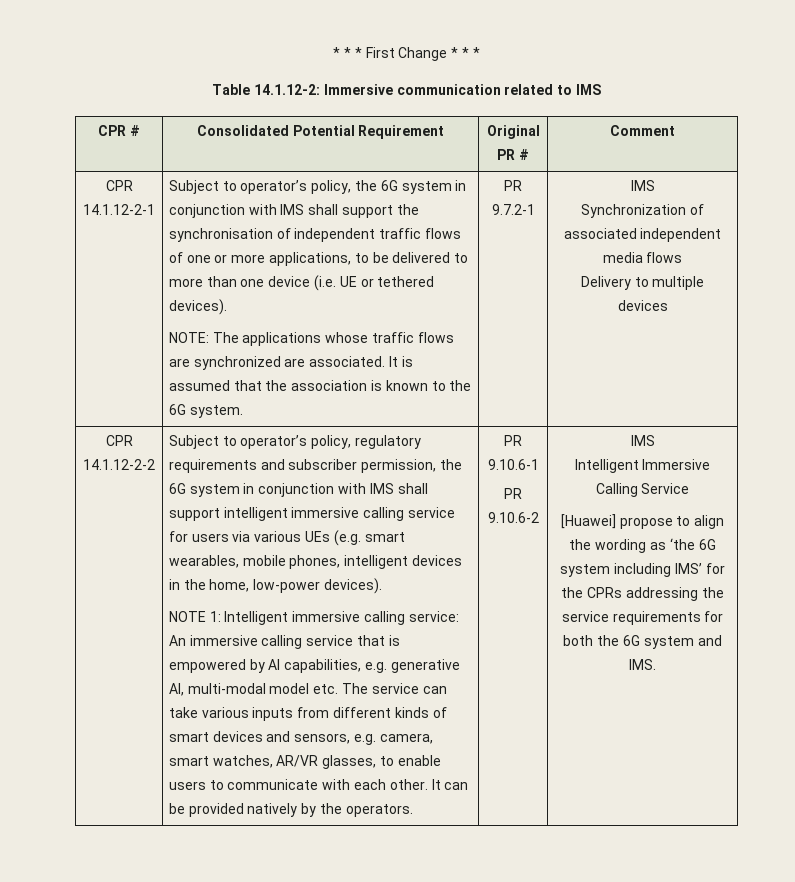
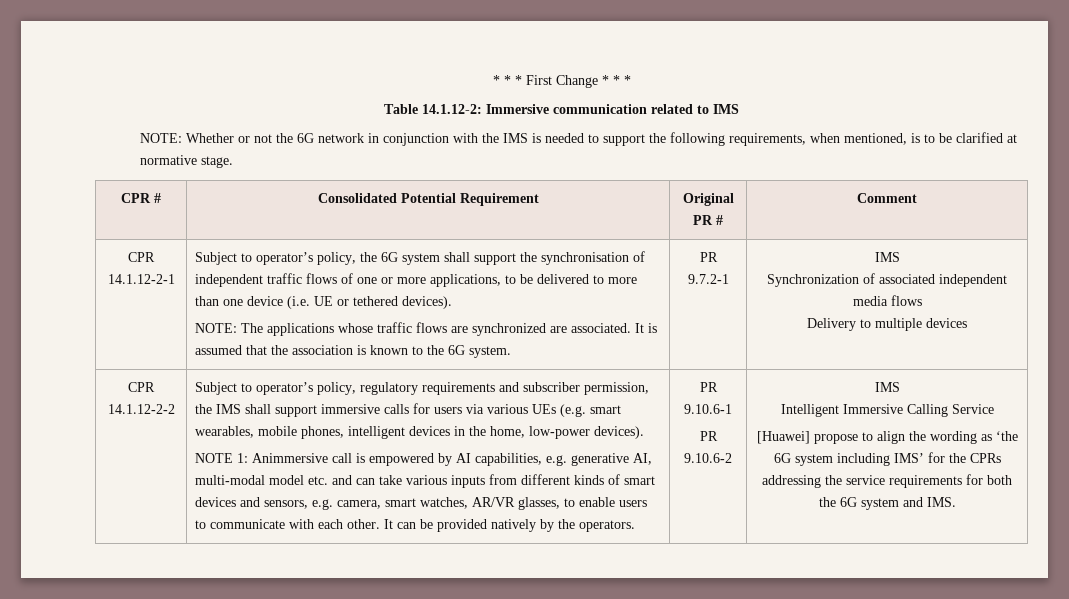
(601, 89) none -> [140,132,1018,146] [140,155,234,168] // NOTE: Whether or not the 6G network in conjunction with the IMS is needed to support the following requirements, when mentioned, is to be clarified at normative stage.
[455,180,467,191] [168,204,305,218] in conjunction with IMS -> (441, 259) none
[168,483,428,497] [168,507,456,521] 6G system in conjunction with IMS shall support intelligent immersive calling service -> [216,404,410,417] IMS shall support immersive calls
[224,611,459,625] [168,635,386,649] Intelligent immersive calling service: An immersive calling service that -> [252,453,353,463] Animmersive call
[342,683,419,694] The service -> [332,475,353,485] and

